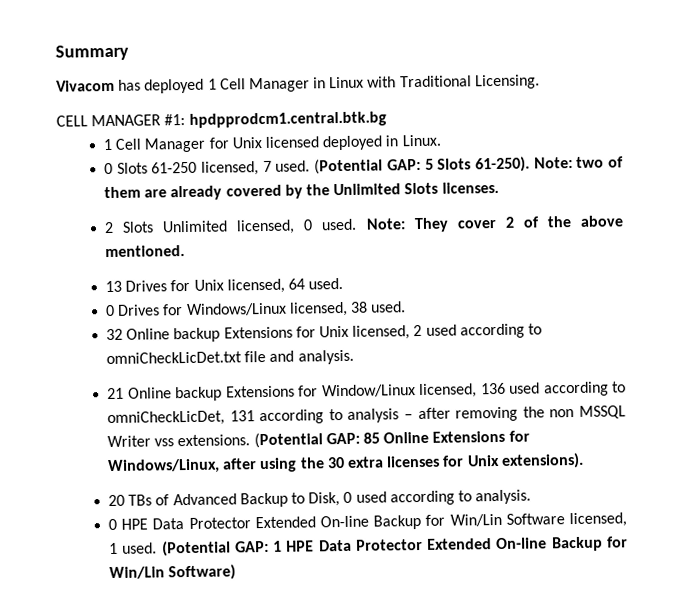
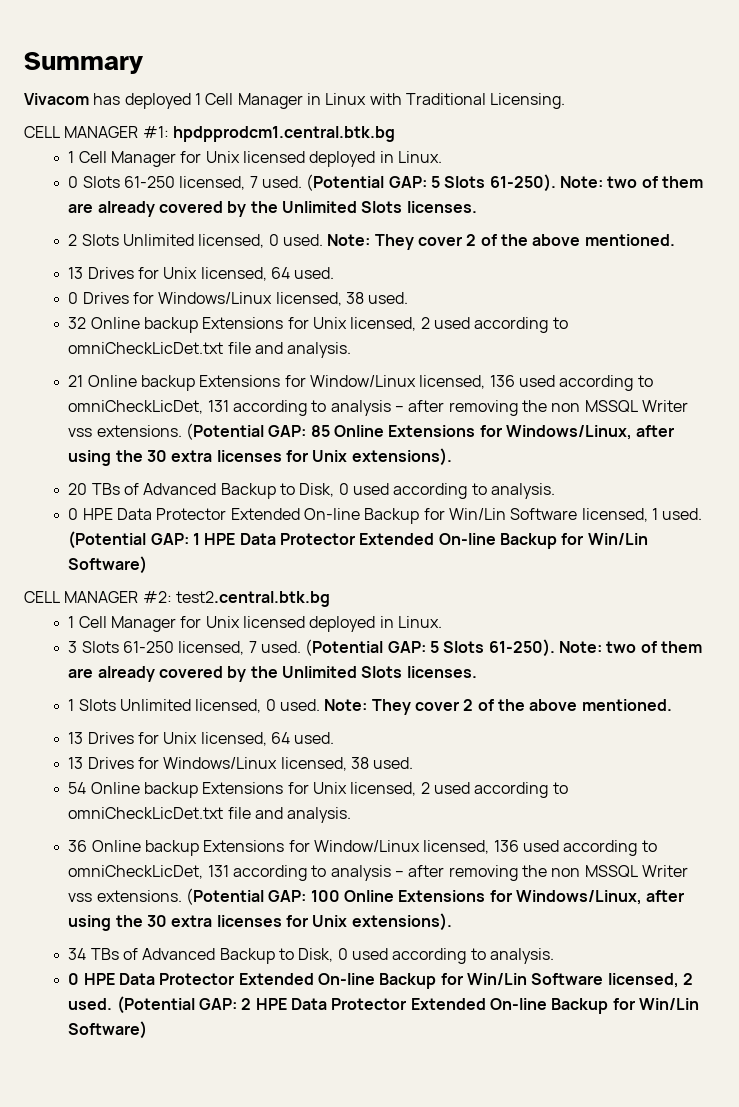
(237, 572) none -> [24,591,330,607] [68,616,443,632] [68,639,702,657] [68,666,477,682] [68,699,672,715] [68,732,335,746] [68,757,414,771] [68,782,568,798] [68,807,352,823] [68,840,657,856] [68,865,688,881] [68,888,685,905] [68,913,452,931] [68,948,554,964] [68,973,693,989] [68,996,699,1014] [68,1021,148,1039] // CELL MANAGER #2: test2.central.btk.bg // 1 Cell Manager for Unix licensed deployed in Linux. // 3 Slots 61-250 licensed, 7 used. (Potential GAP: 5 Slots 61-250). Note: two of them are already covered by the Unlimited Slots licenses. // 1 Slots Unlimited licensed, 0 used. Note: They cover 2 of the above mentioned. // 13 Drives for Unix licensed, 64 used. // 13 Drives for Windows/Linux licensed, 38 used. // 54 Online backup Extensions for Unix licensed, 2 used according to omniCheckLicDet.txt file and analysis. // 36 Online backup Extensions for Window/Linux licensed, 136 used according to omniCheckLicDet, 131 according to analysis – after removing the non MSSQL Writer vss extensions. (Potential GAP: 100 Online Extensions for Windows/Linux, after using the 30 extra licenses for Unix extensions). // 34 TBs of Advanced Backup to Disk, 0 used according to analysis. // 0 HPE Data Protector Extended On-line Backup for Win/Lin Software licensed, 2 used. (Potential GAP: 2 HPE Data Protector Extended On-line Backup for Win/Lin Software)

